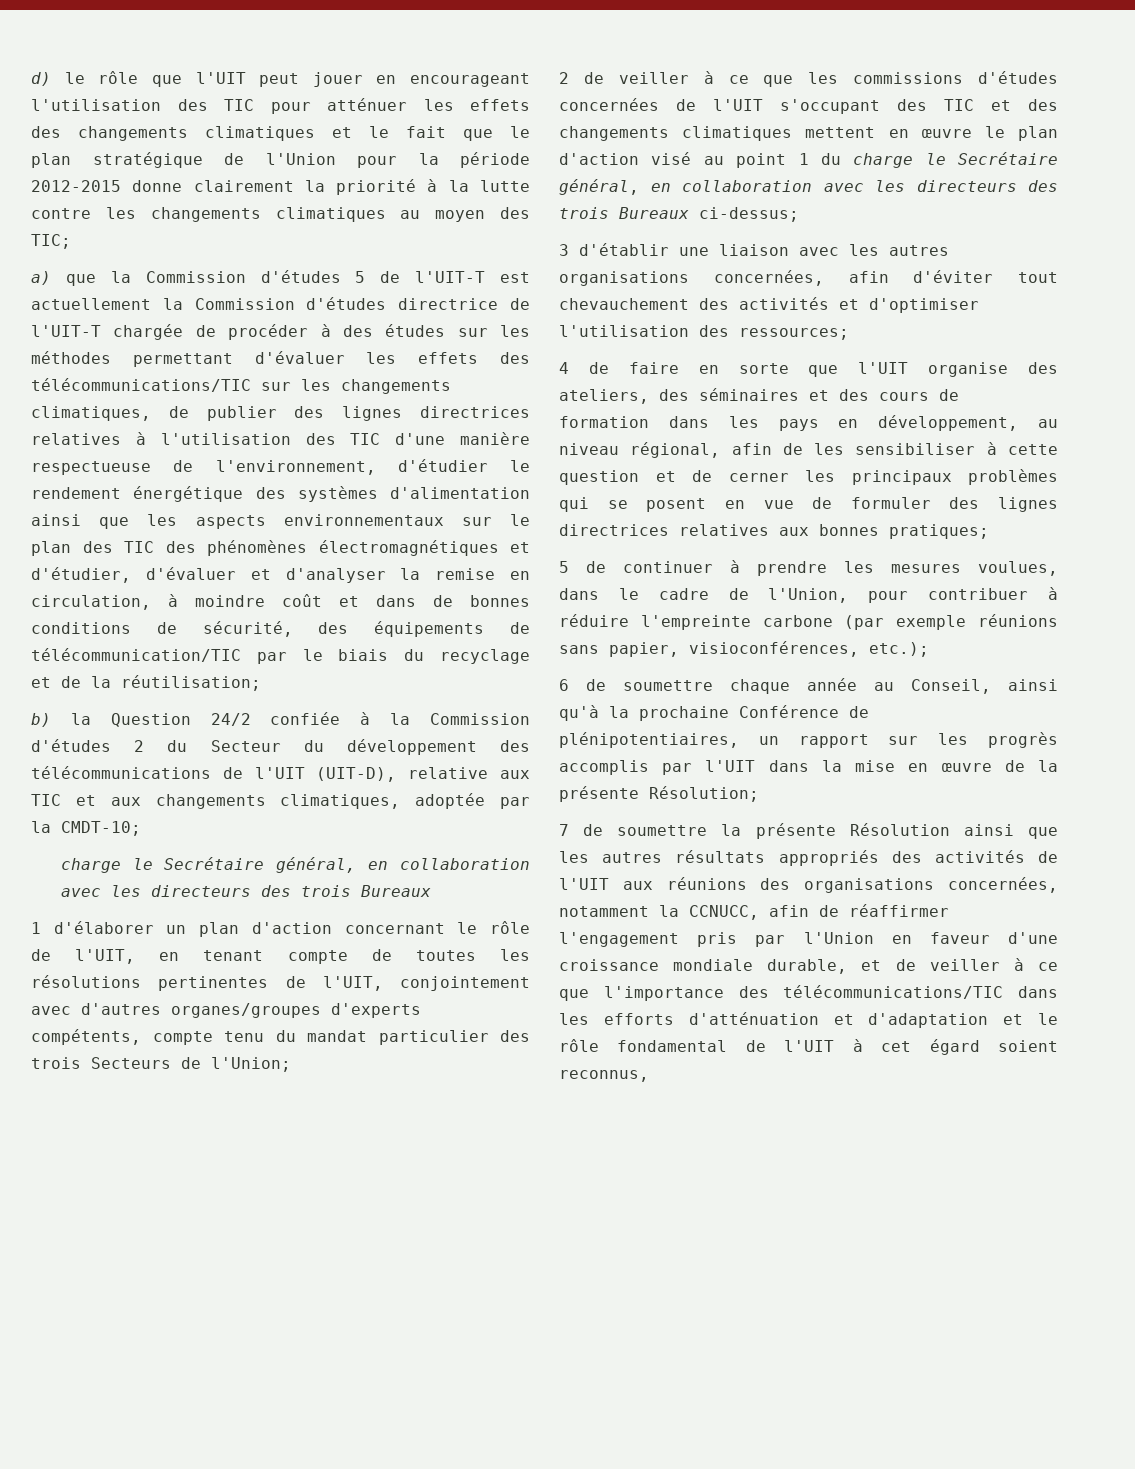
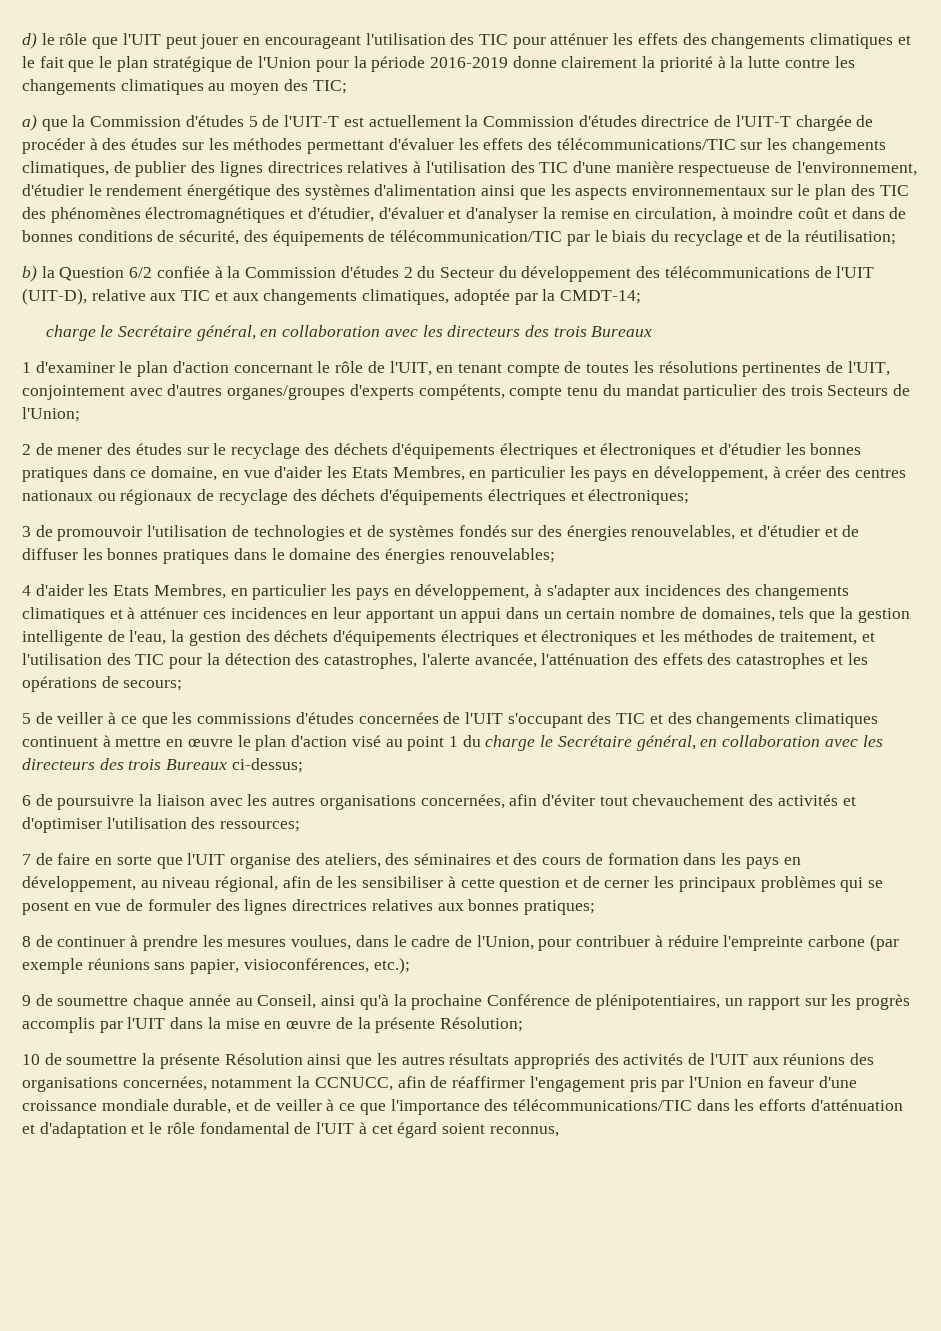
[31,180,121,192] 2012-2015 -> [429,57,508,68] 2016-2019
[210,713,251,726] 24/2 -> [129,267,153,278] 6/2
[61,821,141,836] CMDT-10; -> [559,290,641,304] CMDT-14;
[53,921,187,934] d'élaborer un -> [35,361,133,373] d'examiner le
(604, 78) none -> [57,443,862,459] [22,466,906,482] [22,489,690,505] [22,525,860,541] [22,548,555,564] [22,584,849,600] [22,607,910,623] [22,630,875,646] [22,653,868,669] [22,676,183,692] [22,712,53,724] mener des études sur le recyclage des déchets d'équipements électriques et électroniques et d'étudier les bonnes pratiques dans ce domaine, en vue d'aider les Etats Membres, en particulier les pays en développement, à créer des centres nationaux ou régionaux de recyclage des déchets d'équipements électriques et électroniques; // 3 de promouvoir l'utilisation de technologies et de systèmes fondés sur des énergies renouvelables, et d'étudier et de diffuser les bonnes pratiques dans le domaine des énergies renouvelables; // 4 d'aider les Etats Membres, en particulier les pays en développement, à s'adapter aux incidences des changements climatiques et à atténuer ces incidences en leur apportant un appui dans un certain nombre de domaines, tels que la gestion intelligente de l'eau, la gestion des déchets d'équipements électriques et électroniques et les méthodes de traitement, et l'utilisation des TIC pour la détection des catastrophes, l'alerte avancée, l'atténuation des effets des catastrophes et les opérations de secours; // 5 de
[805,127,876,138] mettent -> [22,735,162,747] continuent à mettre
[559,243,709,256] 3 d'établir une -> [22,794,153,810] 6 de poursuivre la
[559,362,569,374] 4 -> [22,854,31,865] 7
[559,561,569,573] 5 -> [22,936,31,947] 8
[559,679,569,691] 6 -> [22,995,31,1006] 9
[559,824,569,836] 7 -> [22,1054,40,1065] 10

